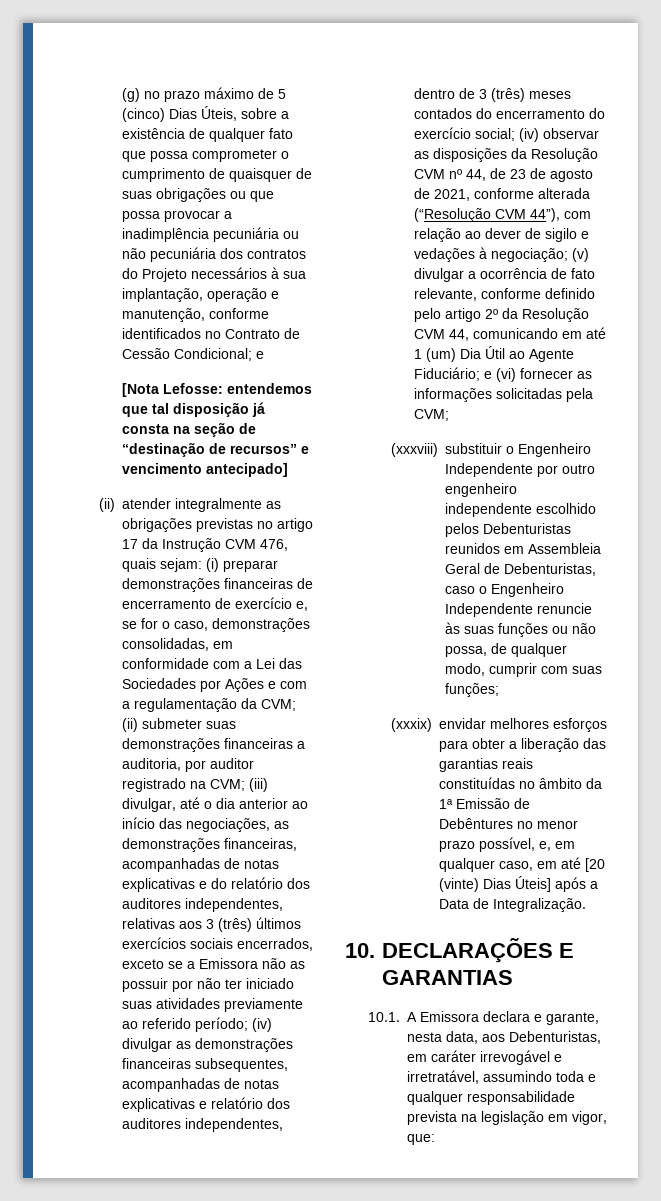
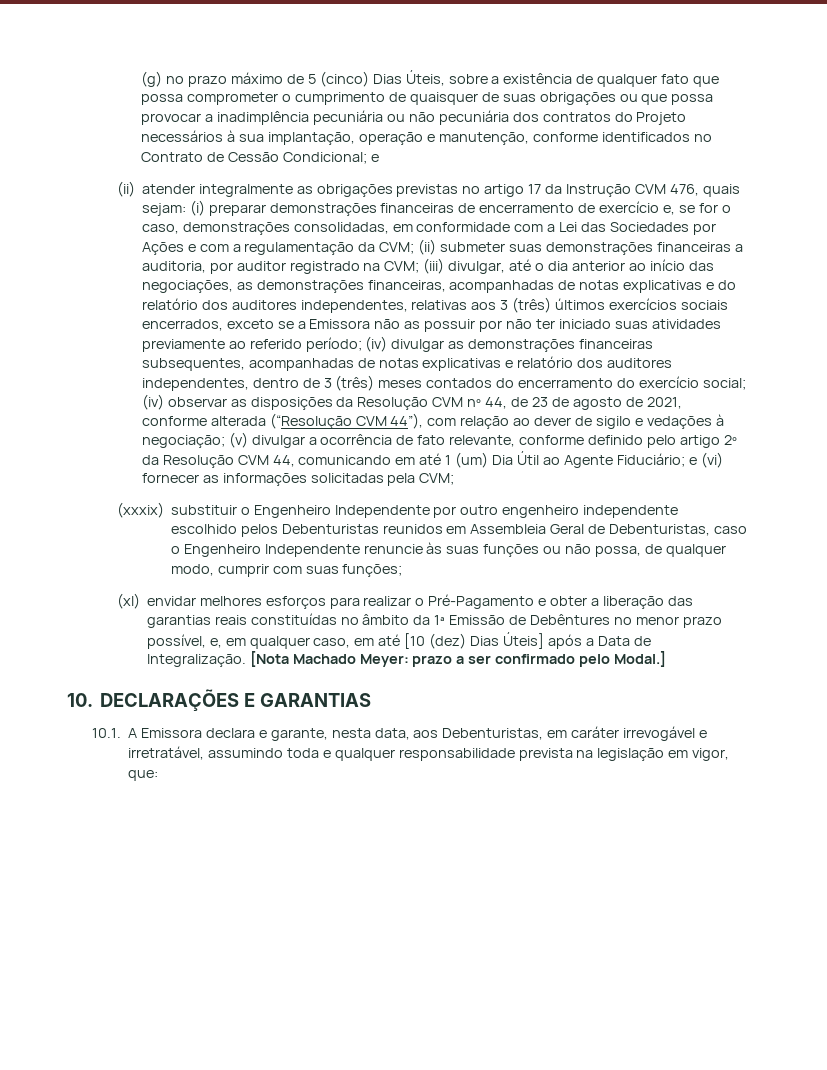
[121,383,312,397] [121,402,265,417] [121,422,256,437] [121,442,309,457] [121,463,288,477] // [Nota Lefosse: entendemos que tal disposição já consta na seção de “destinação de recursos” e vencimento antecipado] -> (379, 158) none
[390,443,438,457] (xxxviii) -> [116,502,164,518] (xxxix)
[390,718,432,732] (xxxix) -> [116,593,140,609] (xl)
(468, 746) none -> [363,594,547,609] realizar o Pré-Pagamento e
[584,858,605,872] [438,878,479,892] [20 (vinte) -> [404,633,467,649] [10 (dez)
(586, 905) none -> [249,651,667,667] [Nota Machado Meyer: prazo a ser confirmado pelo Modal.]

